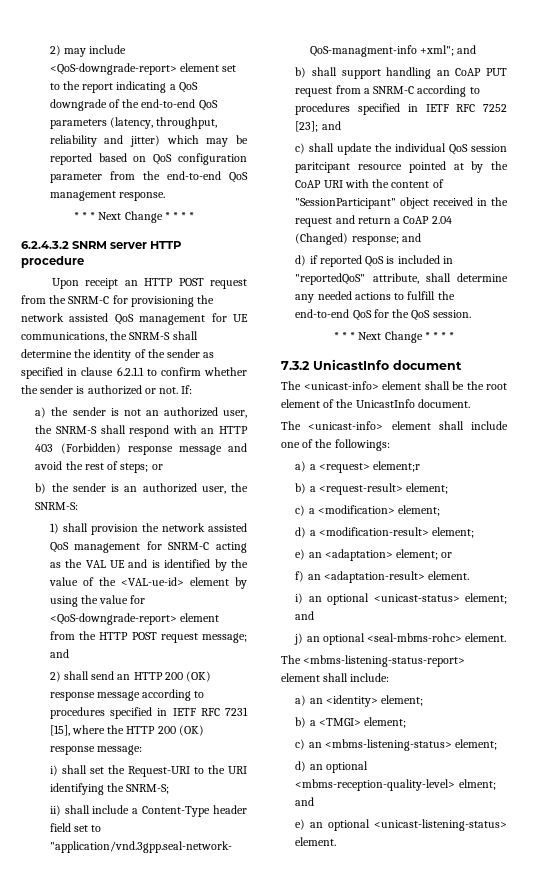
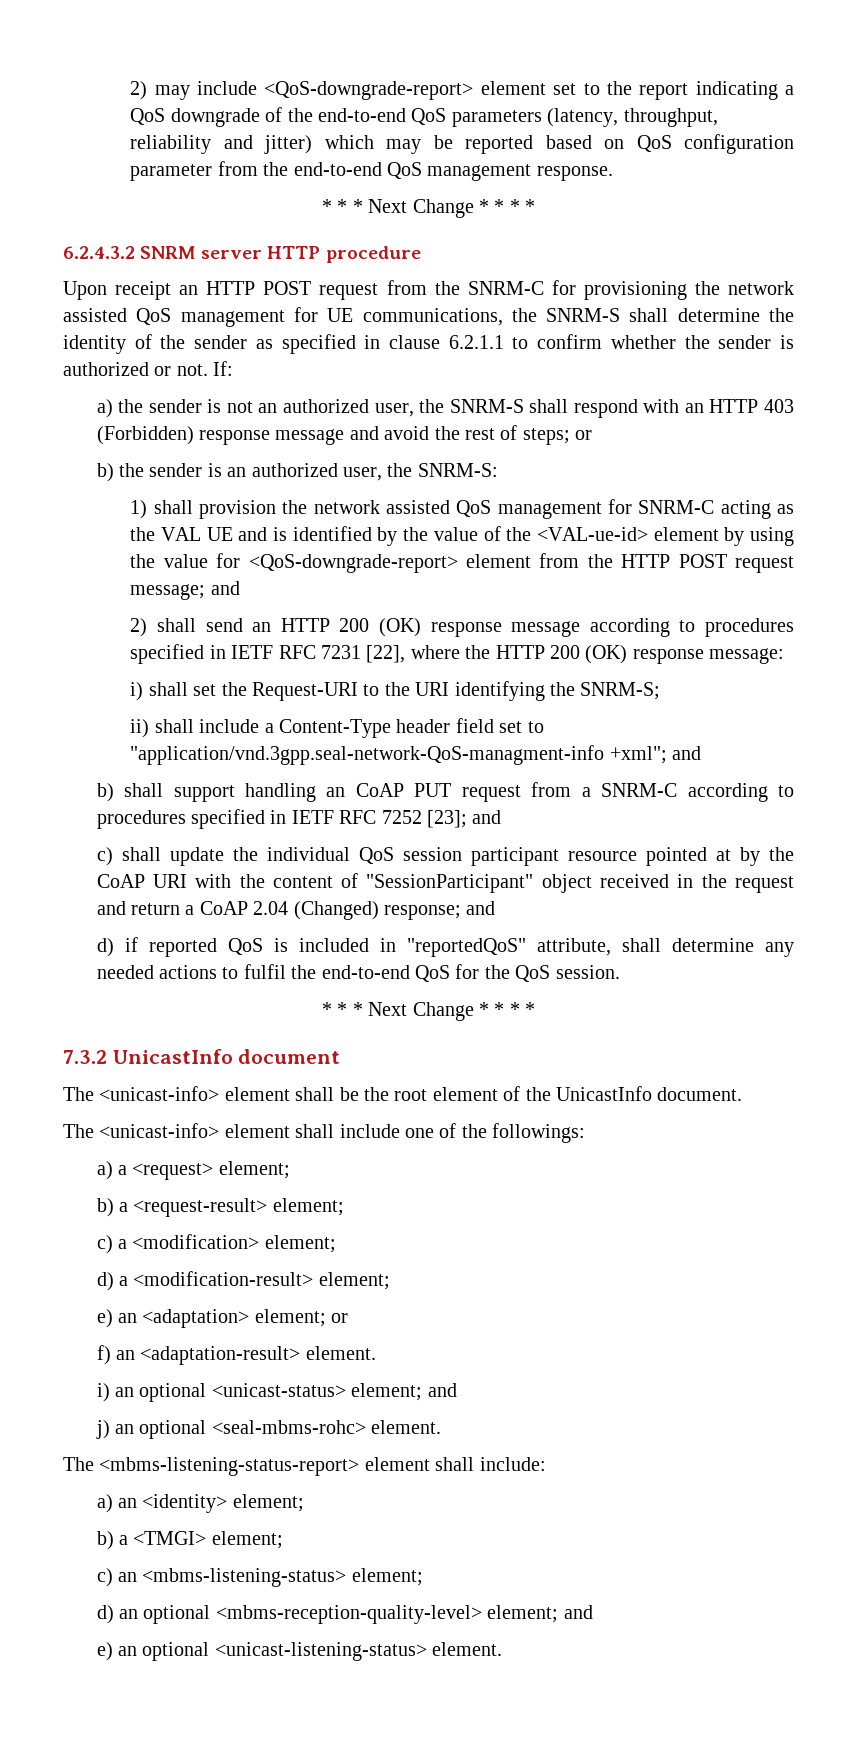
[49,725,70,736] [15], -> [366,645,406,663] [22],
[295,162,351,173] paritcipant -> [470,847,559,866] participant
[407,291,436,300] fulfill -> [243,964,286,979] fulfil
[373,461,421,472] element;r -> [218,1161,290,1179] element;
[458,779,496,790] elment; -> [487,1605,559,1623] element;

